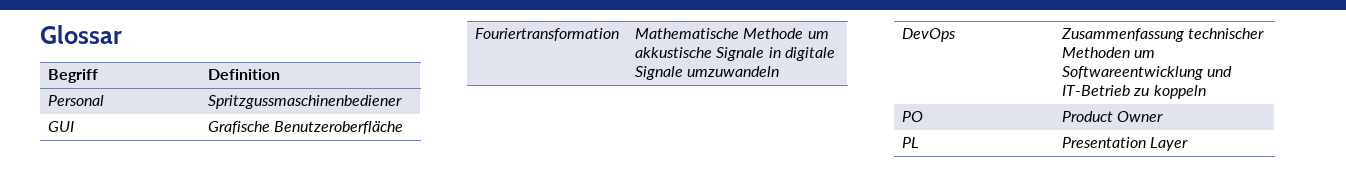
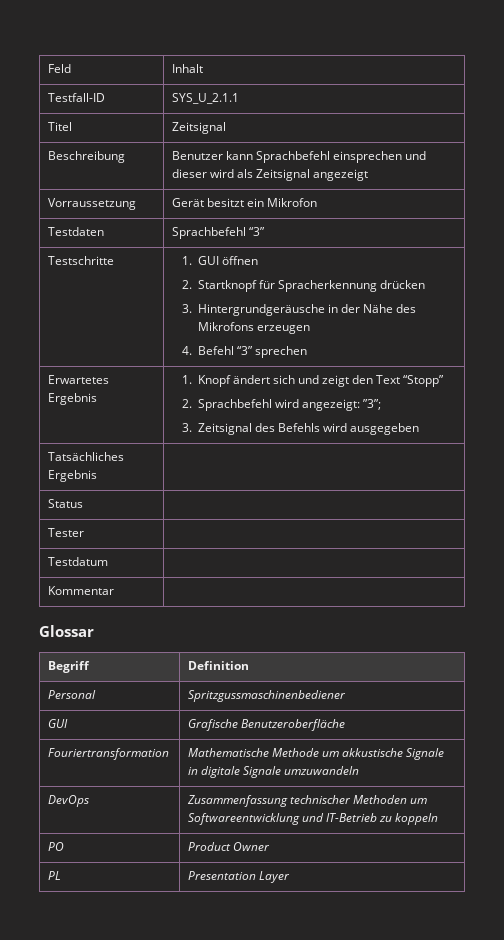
(40, 34) none -> [48,64,72,73] [172,64,204,73] [48,93,106,102] [172,93,240,104] [48,122,73,131] [172,122,227,134] [48,151,126,163] [172,151,427,163] [172,169,369,181] [48,198,137,210] [172,198,318,207] [48,227,105,236] [172,227,266,239] [48,256,115,265] [181,256,258,265] [181,280,425,292] [181,304,417,316] [197,322,310,334] [181,346,307,358] [48,375,110,384] [48,393,98,405] [181,375,445,387] [181,399,381,411] [181,423,420,435] [48,452,125,461] [48,470,98,482] [48,499,84,508] [48,528,85,537] [48,557,109,566] [48,586,115,595] Feld | Inhalt // Testfall-ID | SYS_U_2.1.1 // Titel | Zeitsignal // Beschreibung | Benutzer kann Sprachbefehl einsprechen und dieser wird als Zeitsignal angezeigt // Vorraussetzung | Gerät besitzt ein Mikrofon // Testdaten | Sprachbefehl “3” // Testschritte | 1. GUI öffnen // 2. Startknopf für Spracherkennung drücken // 3. Hintergrundgeräusche in der Nähe des Mikrofons erzeugen // 4. Befehl “3” sprechen // Erwartetes Ergebnis | 1. Knopf ändert sich und zeigt den Text “Stopp” // 2. Sprachbefehl wird angezeigt: ”3”; // 3. Zeitsignal des Befehls wird ausgegeben // Tatsächliches Ergebnis | // Status | // Tester | // Testdatum | // Kommentar | //

